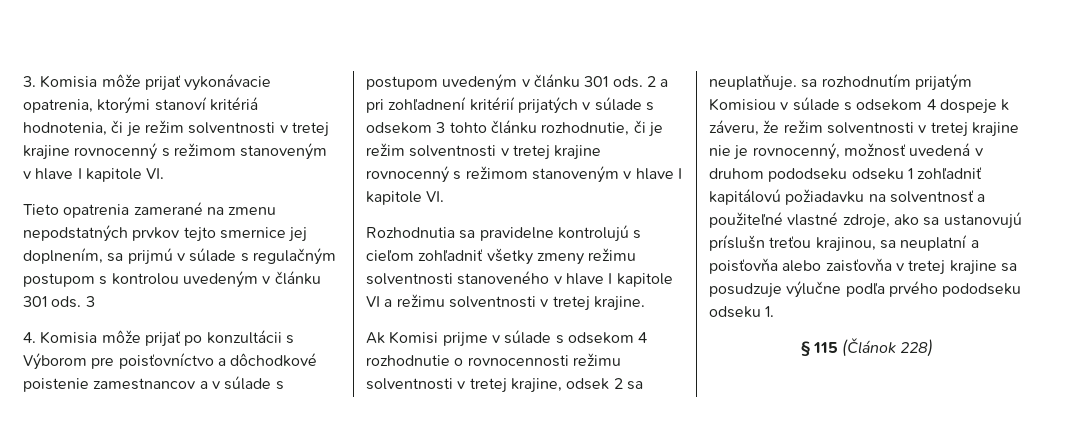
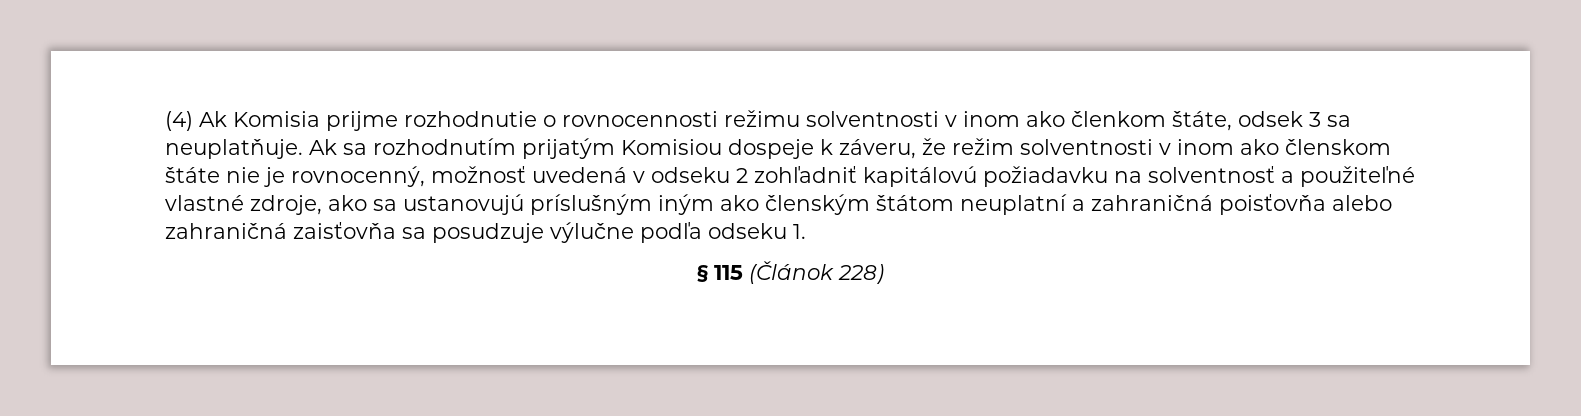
[23,74,272,91] [23,97,258,114] [23,120,329,137] [23,143,328,160] [23,168,165,182] [23,202,277,218] [23,225,308,242] [23,248,336,265] [23,271,321,288] [23,296,95,308] [23,330,294,347] [23,353,318,370] [23,376,284,392] [366,74,669,91] [366,97,654,114] [366,120,663,137] [366,143,602,160] [366,166,682,183] [366,191,445,205] [366,225,642,242] [366,248,637,265] [366,271,673,287] [366,294,645,311] [366,330,648,347] 3. Komisia môže prijať vykonávacie opatrenia, ktorými stanoví kritériá hodnotenia, či je režim solventnosti v tretej krajine rovnocenný s režimom stanoveným v hlave I kapitole VI. // Tieto opatrenia zamerané na zmenu nepodstatných prvkov tejto smernice jej doplnením, sa prijmú v súlade s regulačným postupom s kontrolou uvedeným v článku 301 ods. 3 // 4. Komisia môže prijať po konzultácii s Výborom pre poisťovníctvo a dôchodkové poistenie zamestnancov a v súlade s postupom uvedeným v článku 301 ods. 2 a pri zohľadnení kritérií prijatých v súlade s odsekom 3 tohto článku rozhodnutie, či je režim solventnosti v tretej krajine rovnocenný s režimom stanoveným v hlave I kapitole VI. // Rozhodnutia sa pravidelne kontrolujú s cieľom zohľadniť všetky zmeny režimu solventnosti stanoveného v hlave I kapitole VI a režimu solventnosti v tretej krajine. // Ak Komisi prijme v súlade s odsekom 4 -> [165,111,398,131] (4) Ak Komisia prijme
[469,378,623,393] tretej krajine, odsek 2 -> [963,111,1321,131] inom ako členkom štáte, odsek 3
(797, 82) none -> [309,139,337,155] Ak
[780,97,936,111] v súlade s odsekom 4 -> (722, 147) none
[930,122,1019,137] tretej krajine -> [1177,139,1391,155] [165,167,220,183] inom ako členskom štáte
[709,168,913,182] druhom pododseku odseku 1 -> [651,167,748,183] odseku 2
[709,235,896,252] príslušn treťou krajinou, sa -> [530,194,954,215] príslušným iným ako členským štátom
(979, 244) none -> [1091,195,1213,211] zahraničná
[825,258,997,275] zaisťovňa v tretej krajine -> [165,222,396,239] zahraničná zaisťovňa
[888,281,1022,297] prvého pododseku -> (702, 232) none

